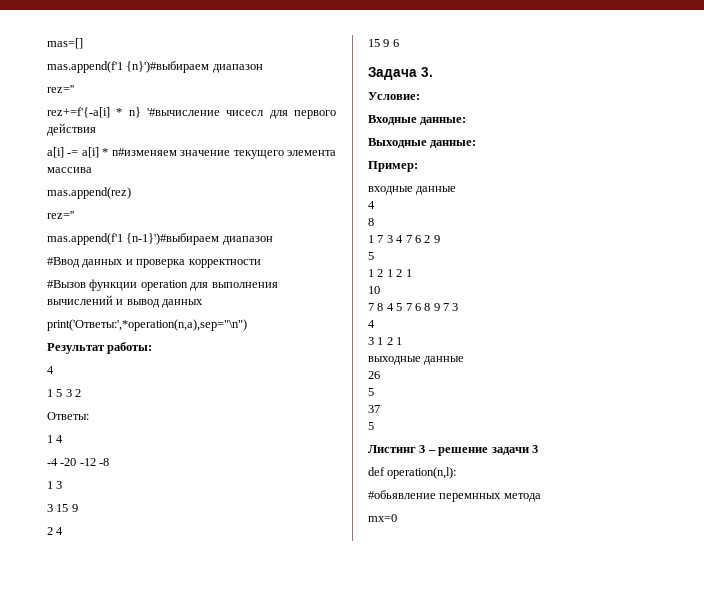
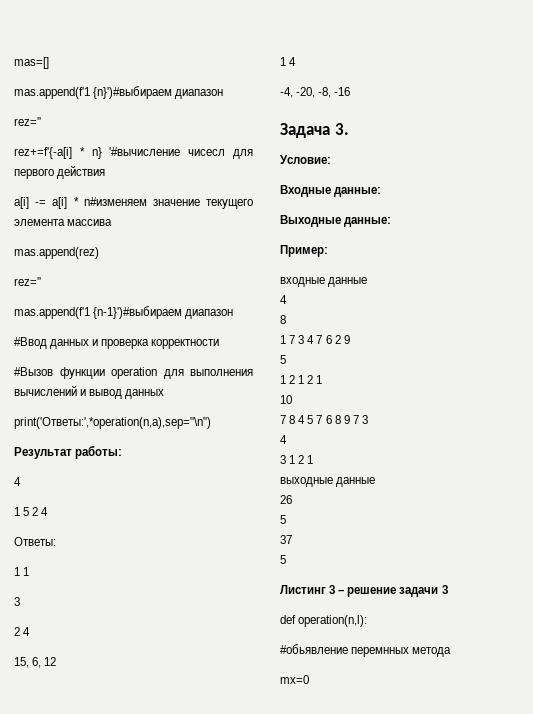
[65,389,82,397] 3 2 -> [32,507,49,516] 2 4
[56,435,64,443] [47,458,110,466] [47,481,63,489] [47,504,78,512] [47,527,64,535] [368,39,399,47] 4 // -4 -20 -12 -8 // 1 3 // 3 15 9 // 2 4 // 15 9 6 -> [23,567,30,576] [14,597,20,606] [14,627,31,636] [14,657,57,668] [280,57,297,66] [280,87,351,98] 1 // 3 // 2 4 // 15, 6, 12 // 1 4 // -4, -20, -8, -16

